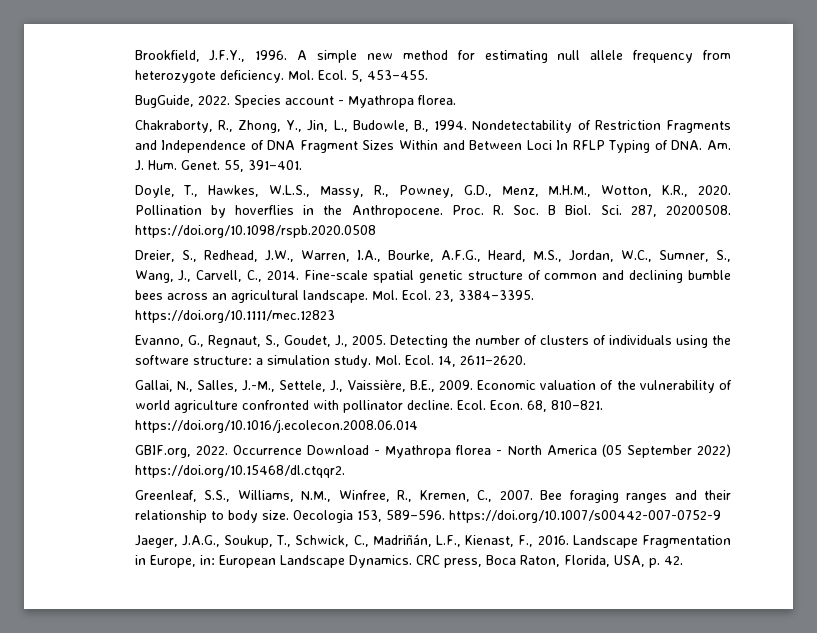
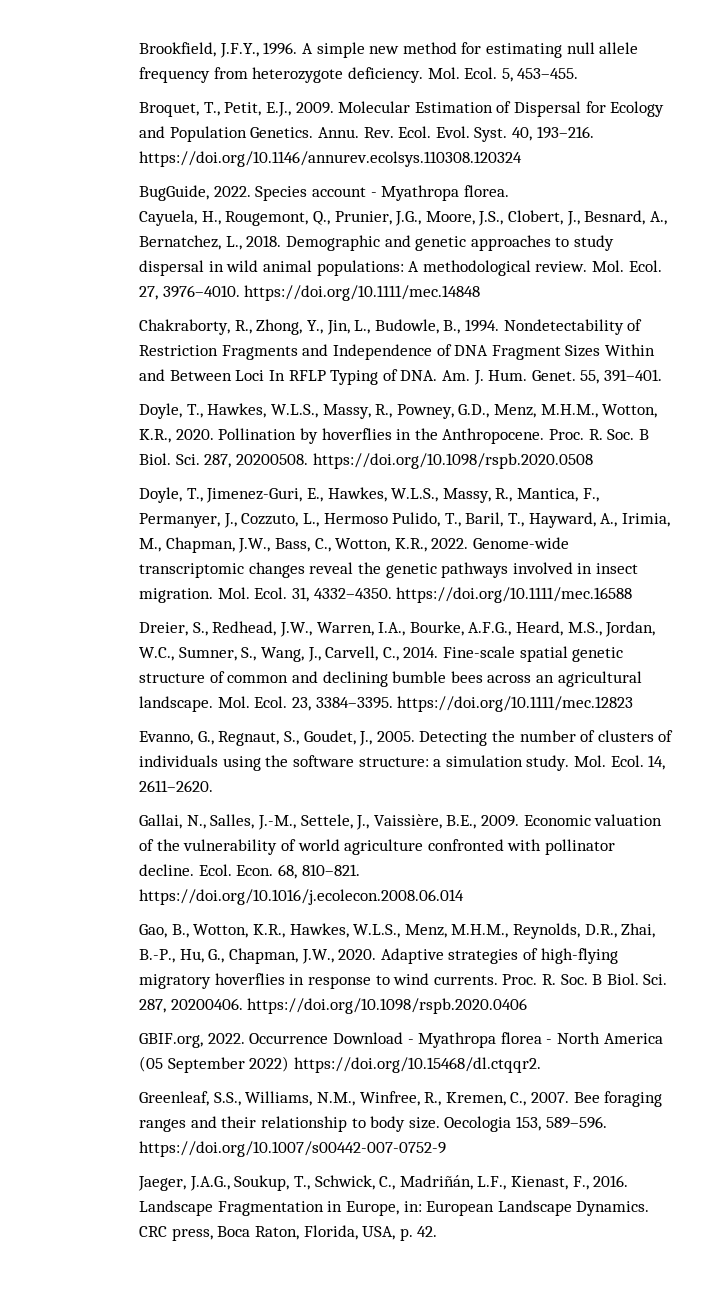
(428, 75) none -> [139,101,665,117] [139,126,594,142] [139,151,523,167] // Broquet, T., Petit, E.J., 2009. Molecular Estimation of Dispersal for Ecology and Population Genetics. Annu. Rev. Ecol. Evol. Syst. 40, 193–216. https://doi.org/10.1146/annurev.ecolsys.110308.120324
(456, 100) none -> [139,210,667,226] [139,235,614,251] [139,260,662,276] [139,285,481,301] // Cayuela, H., Rougemont, Q., Prunier, J.G., Moore, J.S., Clobert, J., Besnard, A., Bernatchez, L., 2018. Demographic and genetic approaches to study dispersal in wild animal populations: A methodological review. Mol. Ecol. 27, 3976–4010. https://doi.org/10.1111/mec.14848
(376, 231) none -> [139,487,599,503] [139,512,670,528] [139,537,569,553] [139,562,638,578] [139,587,633,603] // Doyle, T., Jimenez-Guri, E., Hawkes, W.L.S., Massy, R., Mantica, F., Permanyer, J., Cozzuto, L., Hermoso Pulido, T., Baril, T., Hayward, A., Irimia, M., Chapman, J.W., Bass, C., Wotton, K.R., 2022. Genome-wide transcriptomic changes reveal the genetic pathways involved in insect migration. Mol. Ecol. 31, 4332–4350. https://doi.org/10.1111/mec.16588
(418, 426) none -> [139,923,656,939] [139,948,618,964] [139,973,668,989] [139,998,528,1014] // Gao, B., Wotton, K.R., Hawkes, W.L.S., Menz, M.H.M., Reynolds, D.R., Zhai, B.-P., Hu, G., Chapman, J.W., 2020. Adaptive strategies of high-flying migratory hoverflies in response to wind currents. Proc. R. Soc. B Biol. Sci. 287, 20200406. https://doi.org/10.1098/rspb.2020.0406

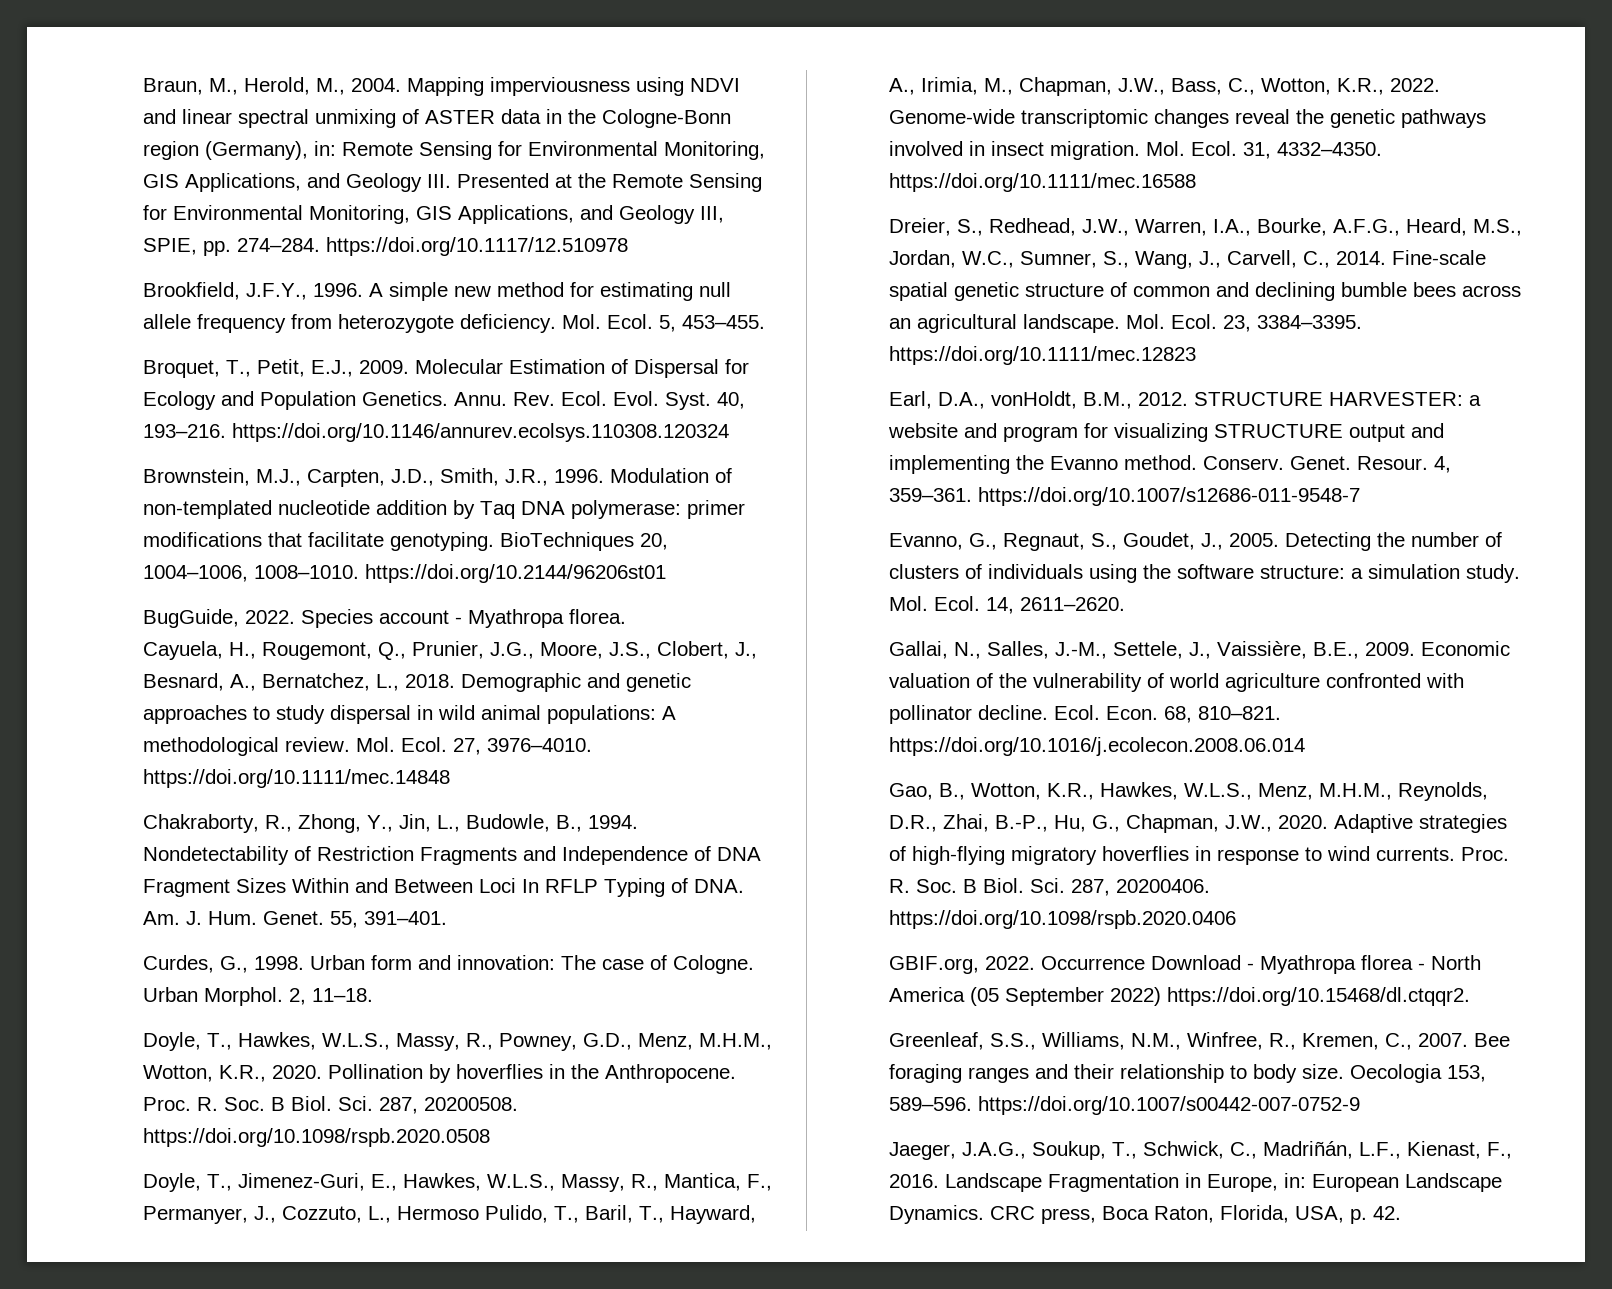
(139, 49) none -> [143,77,741,96] [143,109,732,128] [143,141,766,160] [143,173,763,192] [143,205,725,224] [143,237,629,256] Braun, M., Herold, M., 2004. Mapping imperviousness using NDVI and linear spectral unmixing of ASTER data in the Cologne-Bonn region (Germany), in: Remote Sensing for Environmental Monitoring, GIS Applications, and Geology III. Presented at the Remote Sensing for Environmental Monitoring, GIS Applications, and Geology III, SPIE, pp. 274–284. https://doi.org/10.1117/12.510978 //
(523, 159) none -> [143,468,733,487] [143,500,746,519] [143,532,669,551] [143,564,667,583] // Brownstein, M.J., Carpten, J.D., Smith, J.R., 1996. Modulation of non-templated nucleotide addition by Taq DNA polymerase: primer modifications that facilitate genotyping. BioTechniques 20, 1004–1006, 1008–1010. https://doi.org/10.2144/96206st01
(662, 375) none -> [143,955,755,974] [143,987,374,1006] // Curdes, G., 1998. Urban form and innovation: The case of Cologne. Urban Morphol. 2, 11–18.
(634, 704) none -> [889,391,1482,409] [888,423,1445,442] [889,455,1452,474] [889,487,1361,506] // Earl, D.A., vonHoldt, B.M., 2012. STRUCTURE HARVESTER: a website and program for visualizing STRUCTURE output and implementing the Evanno method. Conserv. Genet. Resour. 4, 359–361. https://doi.org/10.1007/s12686-011-9548-7

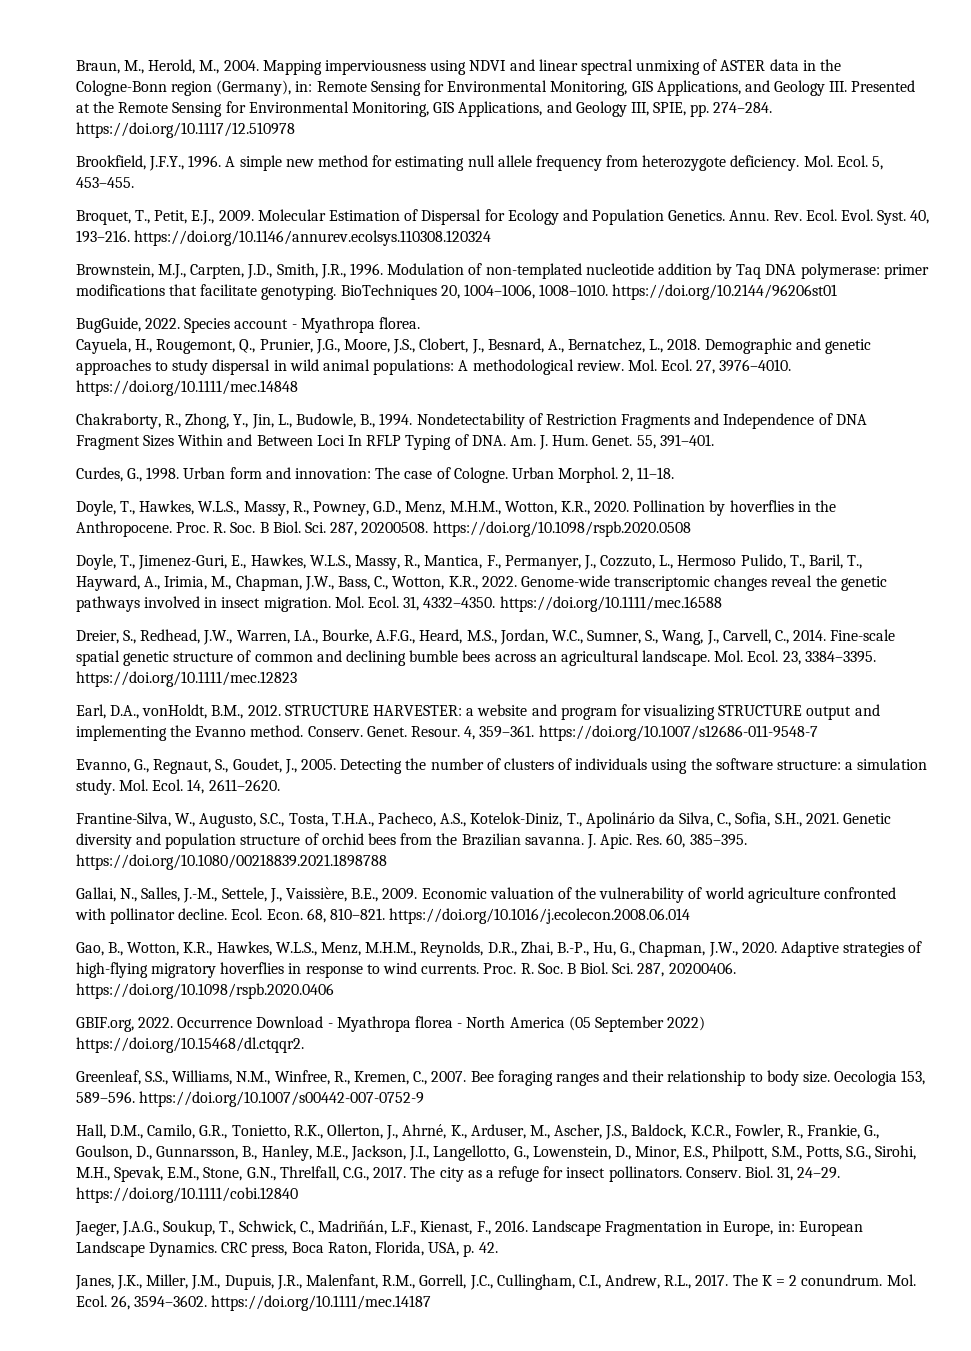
(1126, 604) none -> [75,812,891,828] [75,833,747,849] [75,854,387,870] // Frantine-Silva, W., Augusto, S.C., Tosta, T.H.A., Pacheco, A.S., Kotelok-Diniz, T., Apolinário da Silva, C., Sofia, S.H., 2021. Genetic diversity and population structure of orchid bees from the Brazilian savanna. J. Apic. Res. 60, 385–395. https://doi.org/10.1080/00218839.2021.1898788
(1361, 1105) none -> [75,1124,880,1140] [75,1145,917,1161] [75,1166,841,1182] [75,1187,298,1203] // Hall, D.M., Camilo, G.R., Tonietto, R.K., Ollerton, J., Ahrné, K., Arduser, M., Ascher, J.S., Baldock, K.C.R., Fowler, R., Frankie, G., Goulson, D., Gunnarsson, B., Hanley, M.E., Jackson, J.I., Langellotto, G., Lowenstein, D., Minor, E.S., Philpott, S.M., Potts, S.G., Sirohi, M.H., Spevak, E.M., Stone, G.N., Threlfall, C.G., 2017. The city as a refuge for insect pollinators. Conserv. Biol. 31, 24–29. https://doi.org/10.1111/cobi.12840
(1402, 1213) none -> [74,1274,916,1290] [75,1295,432,1311] // Janes, J.K., Miller, J.M., Dupuis, J.R., Malenfant, R.M., Gorrell, J.C., Cullingham, C.I., Andrew, R.L., 2017. The K = 2 conundrum. Mol. Ecol. 26, 3594–3602. https://doi.org/10.1111/mec.14187

